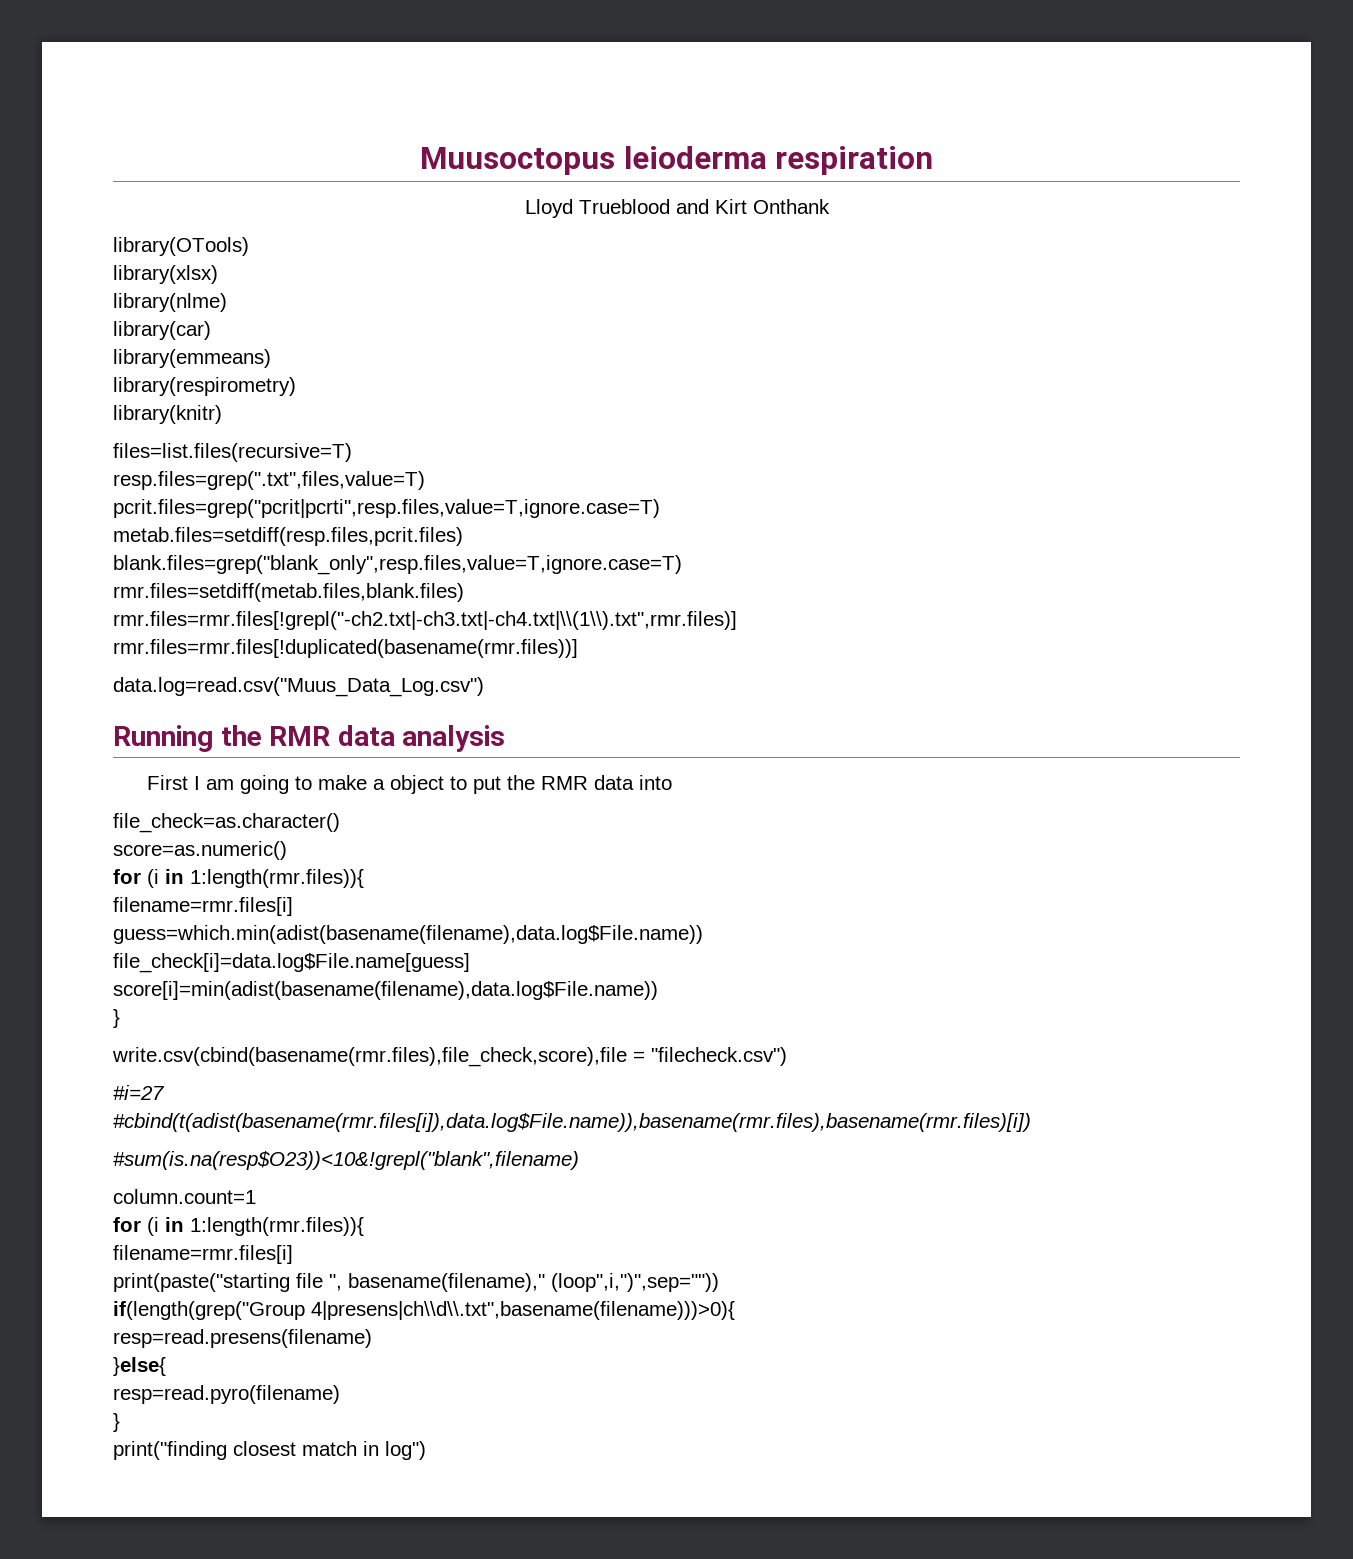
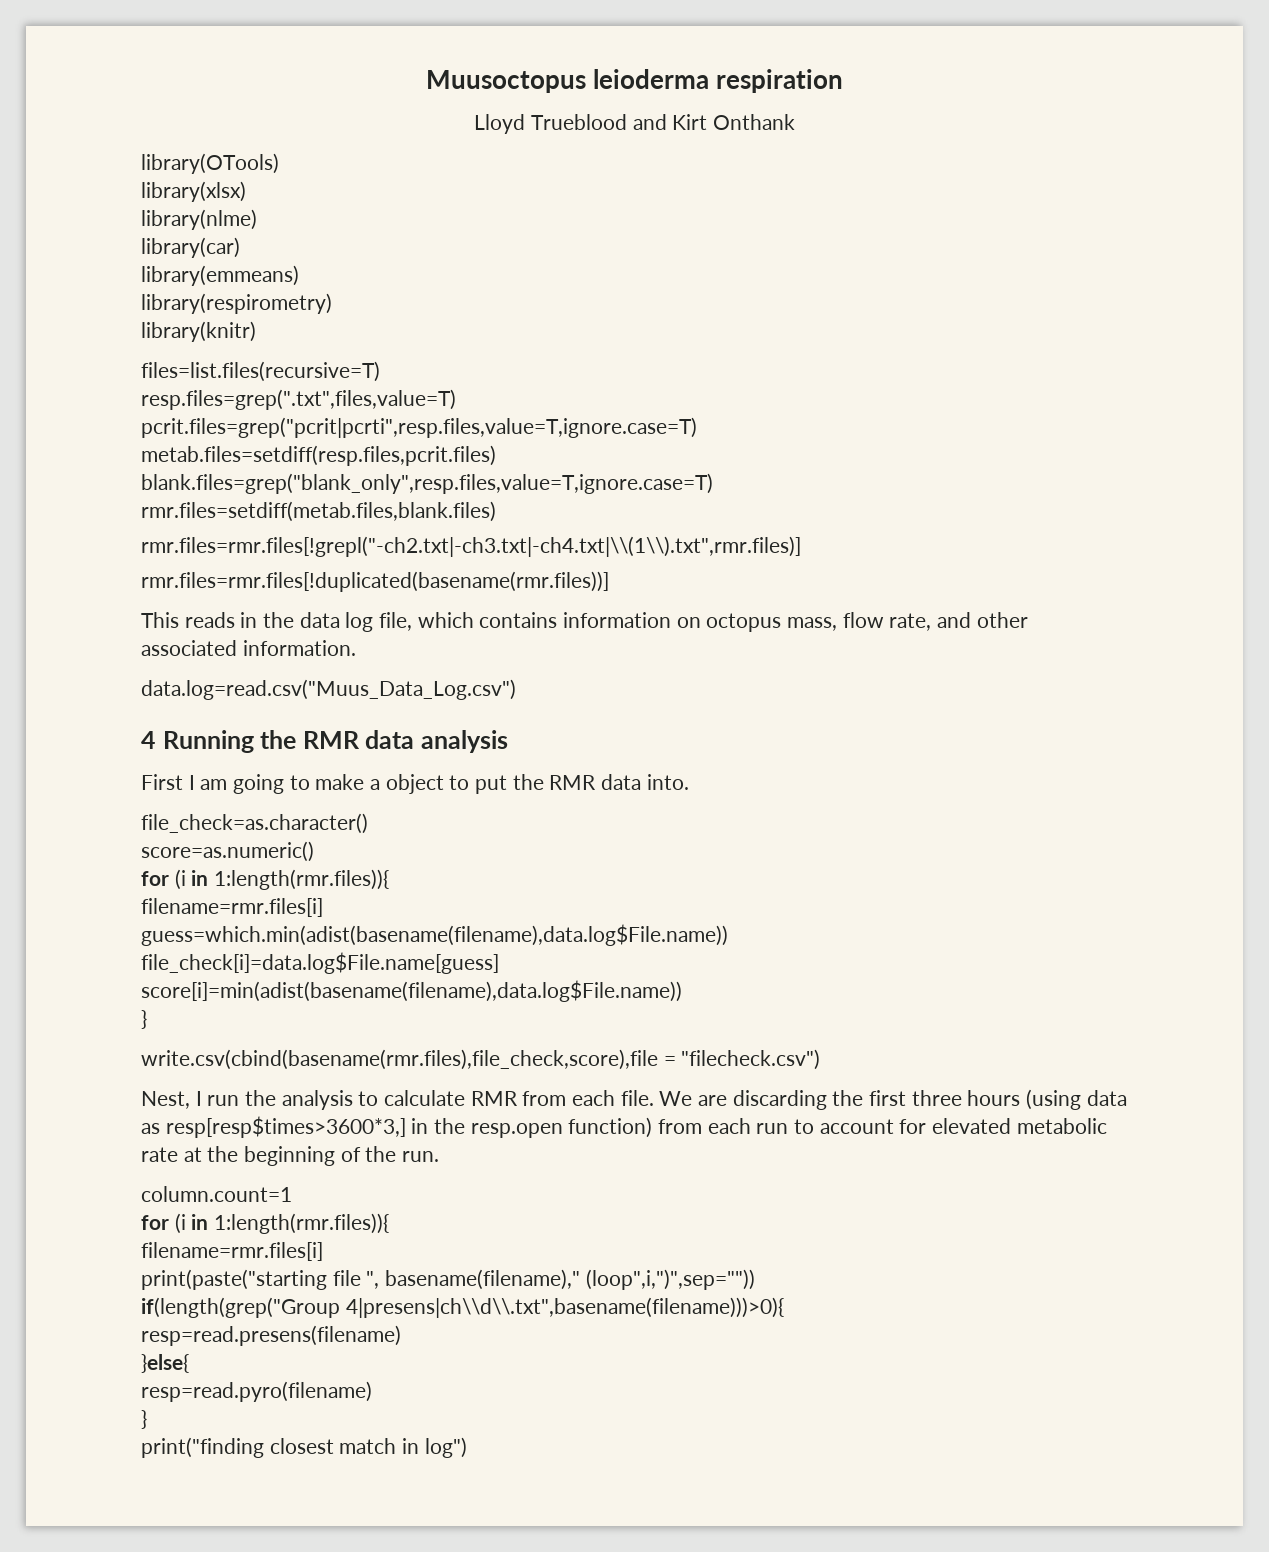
(578, 648) none -> [141,612,1028,632] [141,640,356,656] // This reads in the data log file, which contains information on octopus mass, flow rate, and other associated information.
(484, 687) none -> [141,731,156,749] 4
[639,775,673,790] into -> [646,774,689,790] into.
[113,1085,165,1100] [113,1113,1031,1132] [113,1151,579,1170] #i=27 // #cbind(t(adist(basename(rmr.files[i]),data.log$File.name)),basename(rmr.files),basename(rmr.files)[i]) // #sum(is.na(resp$O23))<10&!grepl("blank",filename) -> [141,1089,1127,1110] [141,1116,1107,1138] [141,1146,440,1166] Nest, I run the analysis to calculate RMR from each file. We are discarding the first three hours (using data as resp[resp$times>3600*3,] in the resp.open function) from each run to account for elevated metabolic rate at the beginning of the run.

